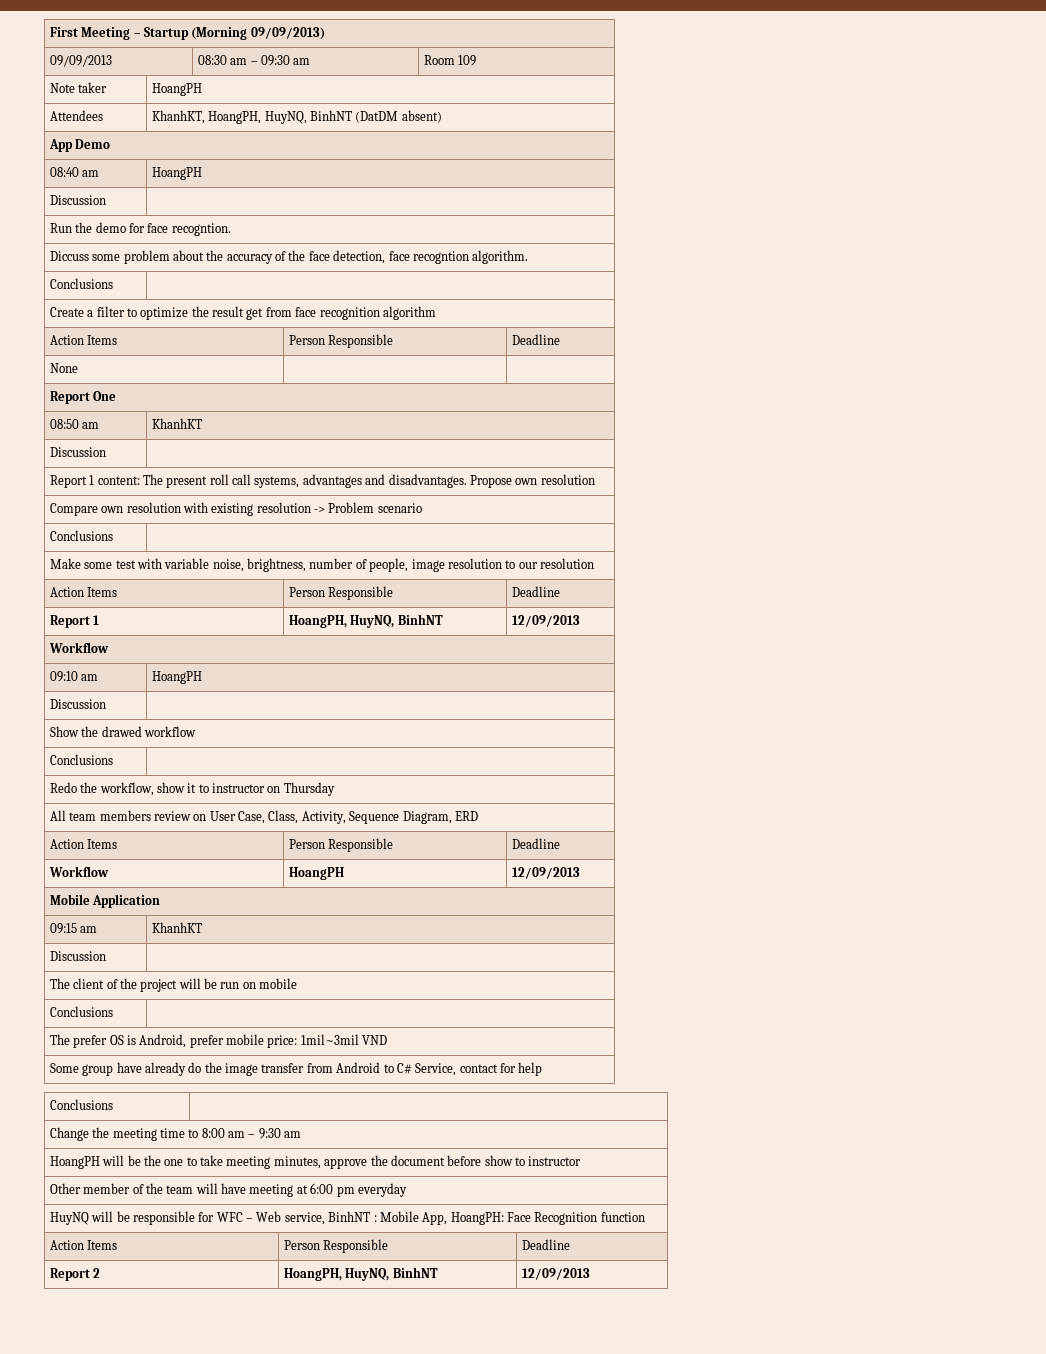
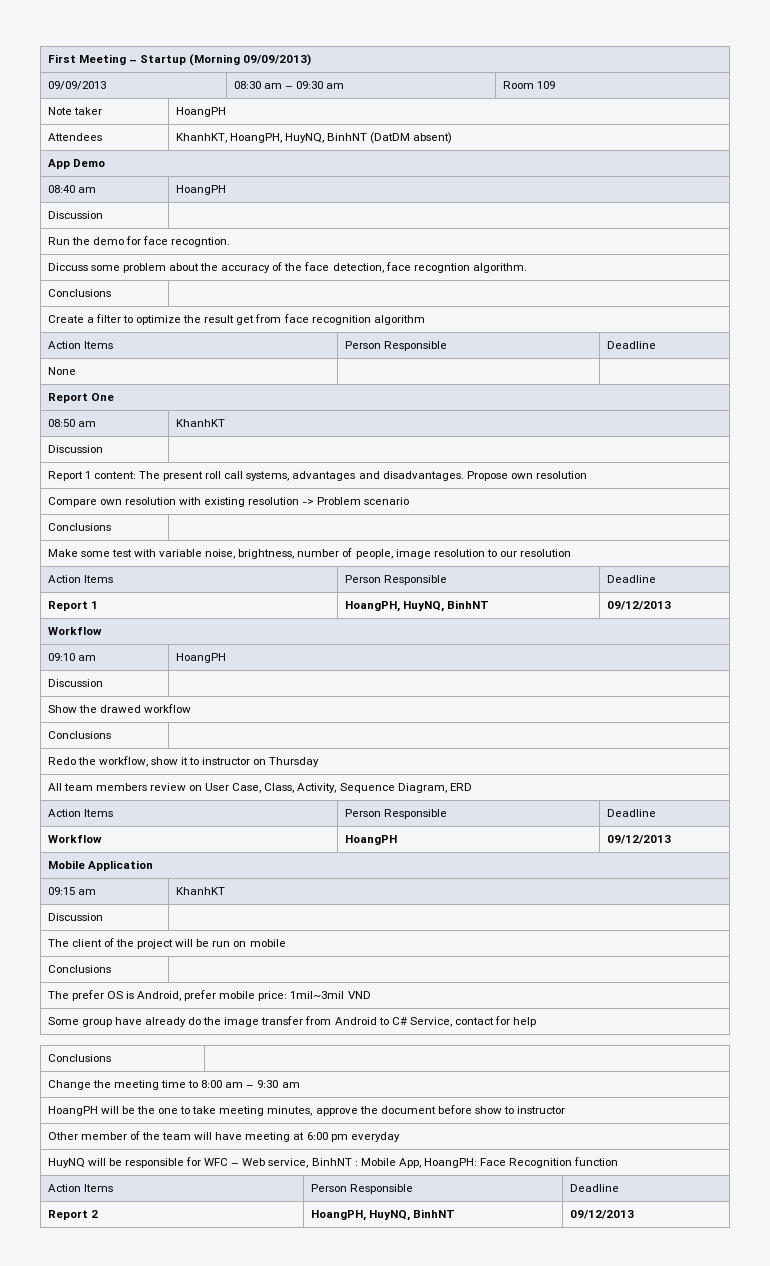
[511,615,580,627] 12/09/2013 -> [606,601,671,610] 09/12/2013
[511,867,580,879] 12/09/2013 -> [606,835,671,844] 09/12/2013
[521,1268,590,1280] 12/09/2013 -> [569,1210,634,1219] 09/12/2013

